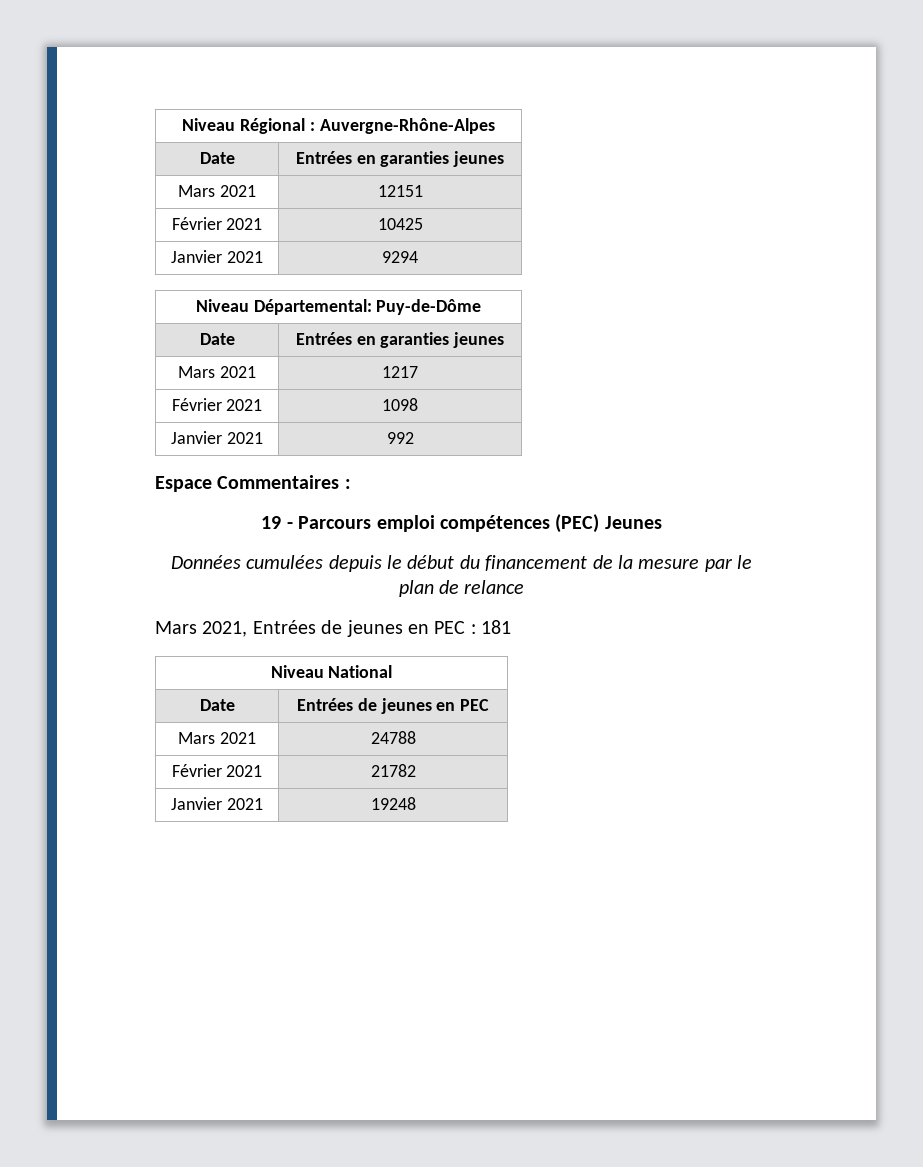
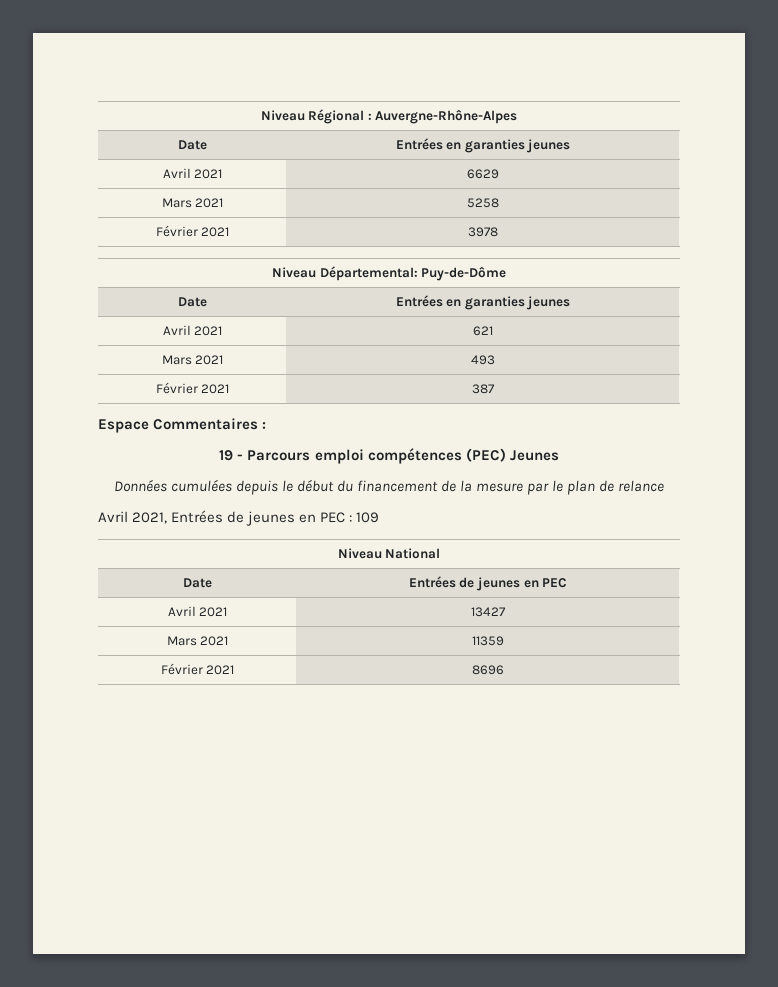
[178,185,256,197] [377,185,423,197] [171,217,263,230] [377,218,423,230] [171,250,263,263] [382,251,418,263] // Mars 2021 | 12151 // Février 2021 | 10425 // Janvier 2021 | 9294 -> [162,168,223,179] [467,169,499,179] [161,198,224,208] [467,198,499,208] [155,225,230,237] [468,227,498,237] // Avril 2021 | 6629 // Mars 2021 | 5258 // Février 2021 | 3978
[178,366,256,378] [382,366,418,378] [171,398,263,411] [382,398,418,411] [171,431,263,444] [386,432,414,444] // Mars 2021 | 1217 // Février 2021 | 1098 // Janvier 2021 | 992 -> [162,325,223,336] [473,326,493,336] [161,355,224,365] [471,355,495,365] [155,382,230,394] [472,384,495,394] // Avril 2021 | 621 // Mars 2021 | 493 // Février 2021 | 387
[155,621,197,634] Mars -> [98,511,128,522] Avril
[481,620,512,634] 181 -> [356,512,380,523] 109
[178,732,256,744] [370,731,416,744] [171,764,263,777] [370,764,416,777] [171,797,263,810] [370,797,416,810] // Mars 2021 | 24788 // Février 2021 | 21782 // Janvier 2021 | 19248 -> [167,606,228,617] [471,607,506,617] [166,636,229,646] [472,636,504,646] [160,663,235,675] [472,665,504,675] // Avril 2021 | 13427 // Mars 2021 | 11359 // Février 2021 | 8696

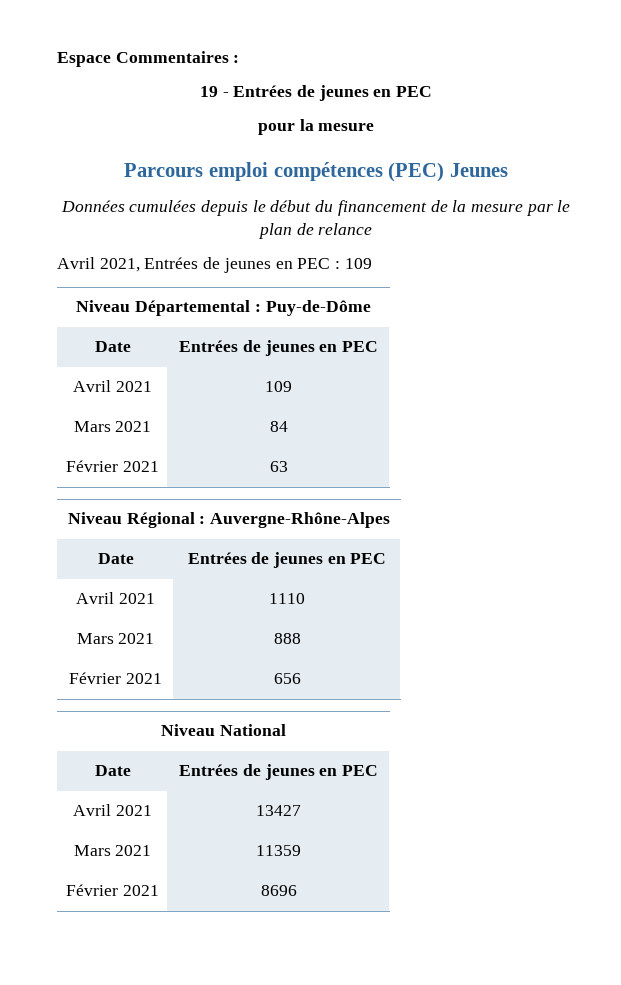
[260,109,518,124] [178,140,207,150] [395,138,571,153] [162,168,223,179] [467,169,499,179] [161,198,224,208] [467,198,499,208] [155,225,230,237] [468,227,498,237] [271,266,507,281] [178,297,207,307] [395,295,571,310] [162,325,223,336] [473,326,493,336] [161,355,224,365] [471,355,495,365] [155,382,230,394] [472,384,495,394] Niveau Régional : Auvergne-Rhône-Alpes // Date | Entrées en garanties jeunes // Avril 2021 | 6629 // Mars 2021 | 5258 // Février 2021 | 3978 // Niveau Départemental: Puy-de-Dôme // Date | Entrées en garanties jeunes // Avril 2021 | 621 // Mars 2021 | 493 // Février 2021 | 387 // -> (57, 59) none
(244, 457) none -> [233,85,433,101] [257,119,375,135] Entrées de jeunes en PEC // pour la mesure //
(380, 517) none -> [76,300,371,316] [94,341,131,352] [179,340,378,356] [73,380,152,392] [265,381,292,392] [73,421,152,432] [269,421,288,432] [66,460,159,472] [269,461,288,472] [67,512,391,528] [97,553,134,564] [187,552,387,568] [76,592,155,604] [269,593,305,604] [76,633,155,644] [273,633,301,644] [69,672,162,684] [273,673,301,684] // Niveau Départemental : Puy-de-Dôme // Date | Entrées de jeunes en PEC // Avril 2021 | 109 // Mars 2021 | 84 // Février 2021 | 63 // Niveau Régional : Auvergne-Rhône-Alpes // Date | Entrées de jeunes en PEC // Avril 2021 | 1110 // Mars 2021 | 888 // Février 2021 | 656

